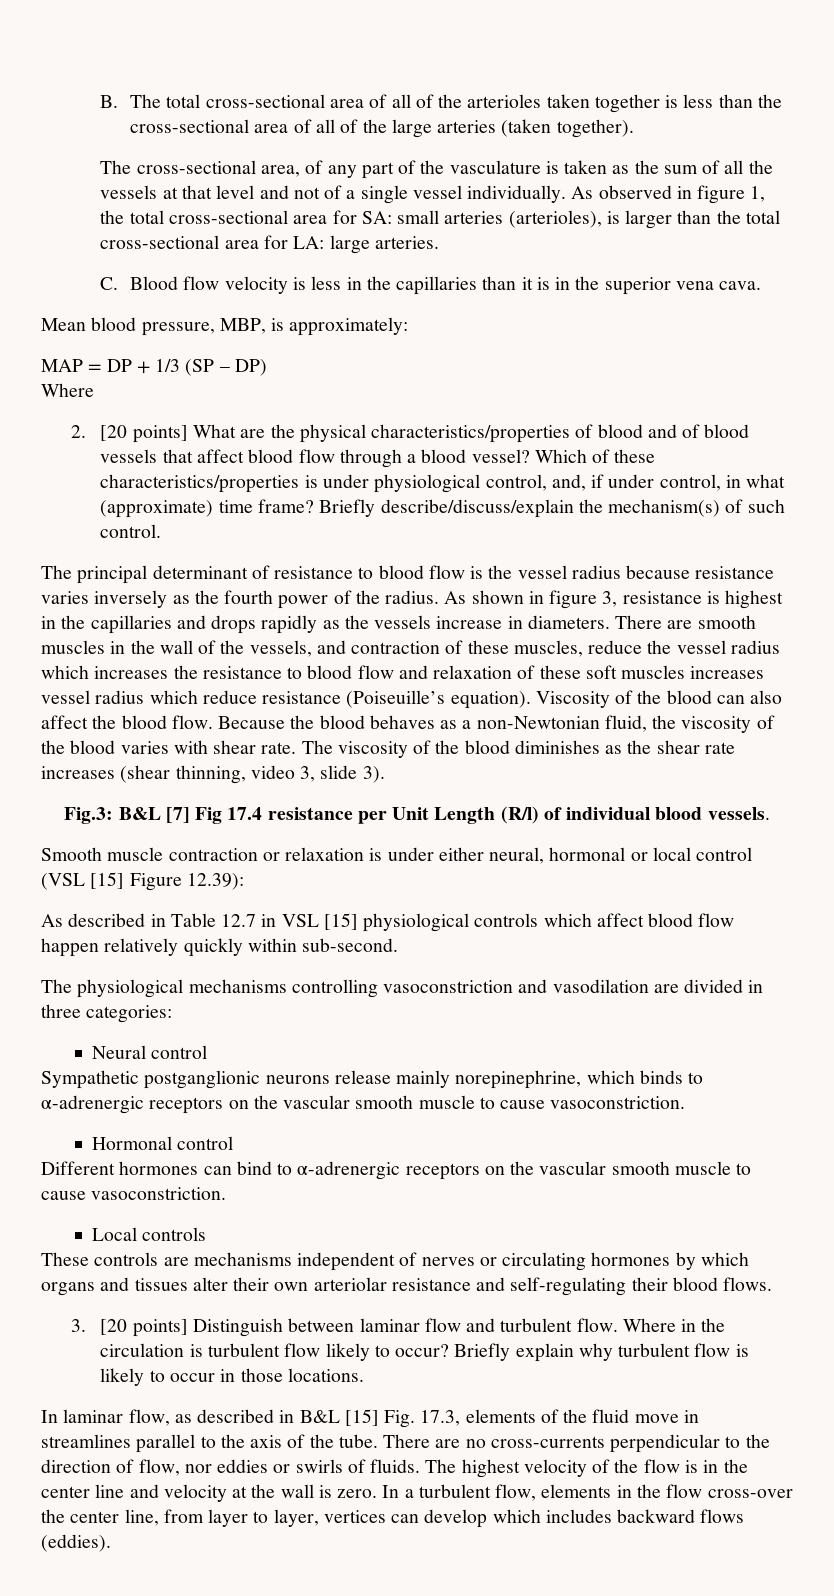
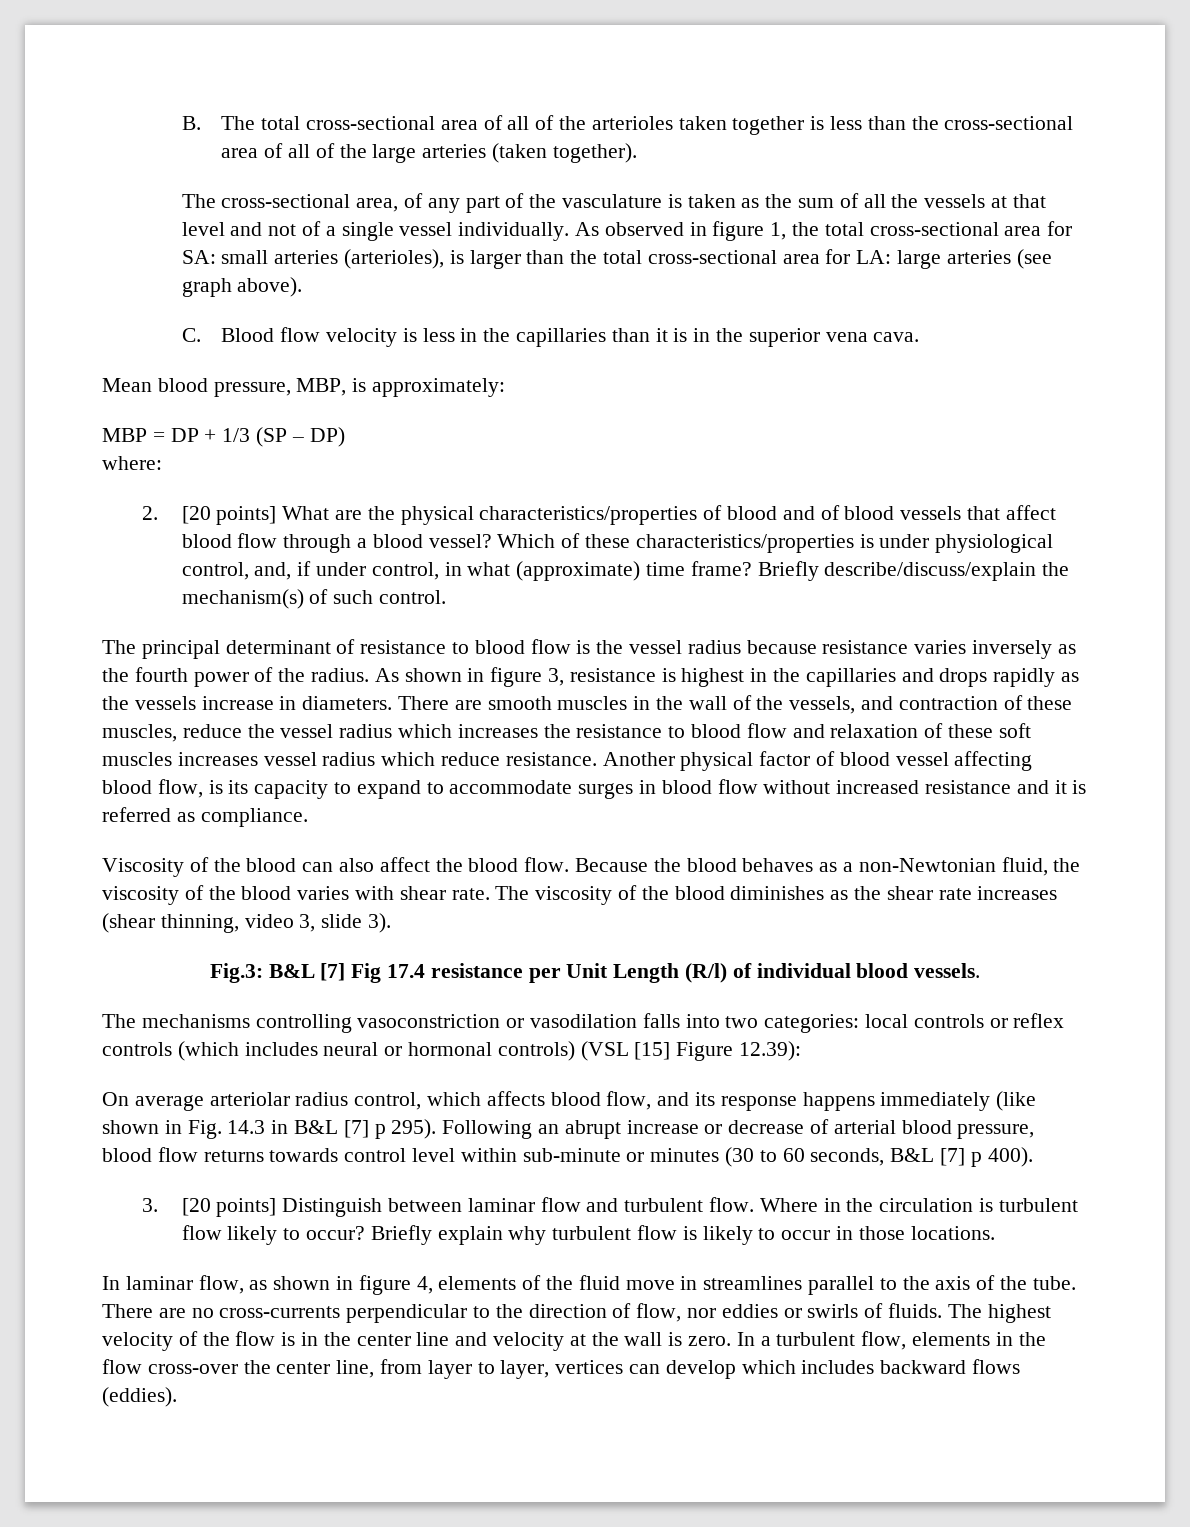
[374,236,439,249] arteries. -> [946,249,1052,269] [181,277,303,297] arteries (see graph above).
[41,359,83,372] MAP -> [102,428,147,442] MBP
[41,383,94,397] Where -> [102,456,162,470] where:
[262,690,531,709] resistance (Poiseuille’s equation). -> [505,751,1033,771] [102,779,1087,799] [102,807,308,827] resistance. Another physical factor of blood vessel affecting blood flow, is its capacity to expand to accommodate surges in blood flow without increased resistance and it is referred as compliance. //
[41,847,753,864] [41,872,244,891] [41,913,735,932] [41,938,399,957] [41,979,764,998] [41,1004,173,1023] [92,1045,208,1059] [41,1070,704,1089] [41,1095,686,1114] [92,1136,234,1150] [41,1161,752,1180] [41,1187,227,1200] [92,1227,207,1241] [41,1252,749,1271] [41,1277,773,1296] Smooth muscle contraction or relaxation is under either neural, hormonal or local control (VSL [15] Figure 12.39): // As described in Table 12.7 in VSL [15] physiological controls which affect blood flow happen relatively quickly within sub-second. // The physiological mechanisms controlling vasoconstriction and vasodilation are divided in three categories: // Neural control // Sympathetic postganglionic neurons release mainly norepinephrine, which binds to α-adrenergic receptors on the vascular smooth muscle to cause vasoconstriction. // Hormonal control // Different hormones can bind to α-adrenergic receptors on the vascular smooth muscle to cause vasoconstriction. // Local controls // These controls are mechanisms independent of nerves or circulating hormones by which organs and tissues alter their own arteriolar resistance and self-regulating their blood flows. -> [102,1013,1065,1033] [102,1041,802,1061] [102,1091,1037,1111] [102,1119,1035,1139] [102,1147,1033,1167] The mechanisms controlling vasoconstriction or vasodilation falls into two categories: local controls or reflex controls (which includes neural or hormonal controls) (VSL [15] Figure 12.39): // On average arteriolar radius control, which affects blood flow, and its response happens immediately (like shown in Fig. 14.3 in B&L [7] p 295). Following an abrupt increase or decrease of arterial blood pressure, blood flow returns towards control level within sub-minute or minutes (30 to 60 seconds, B&L [7] p 400).
[197,1409,461,1428] described in B&L [15] Fig. 17.3, -> [273,1275,433,1295] shown in figure 4,

